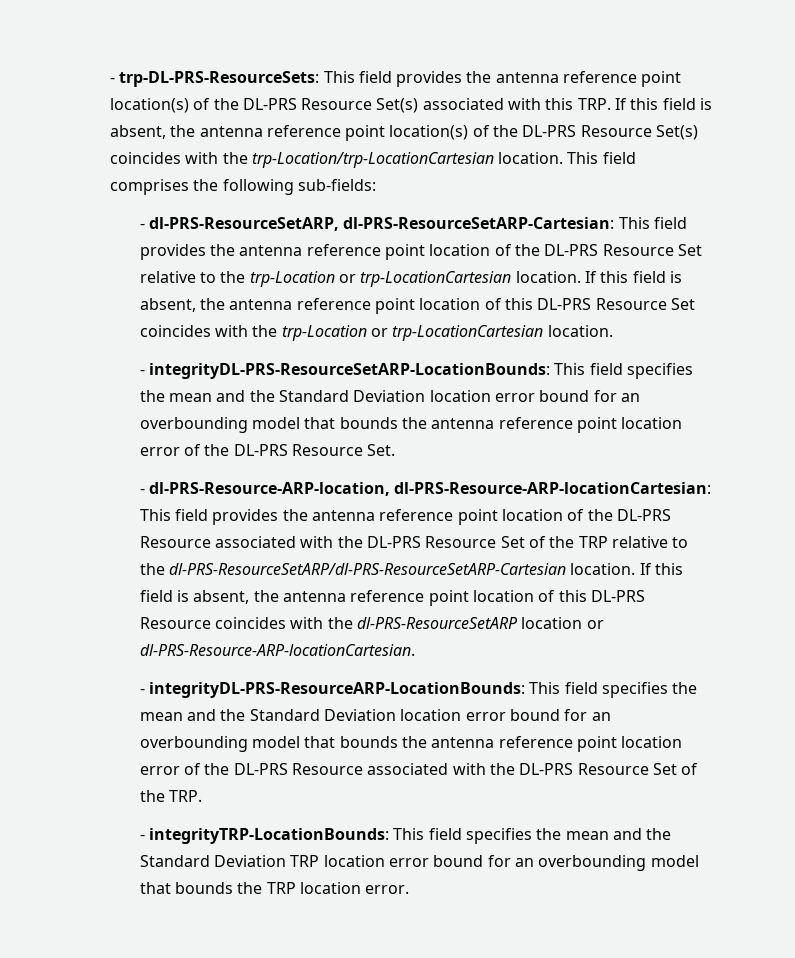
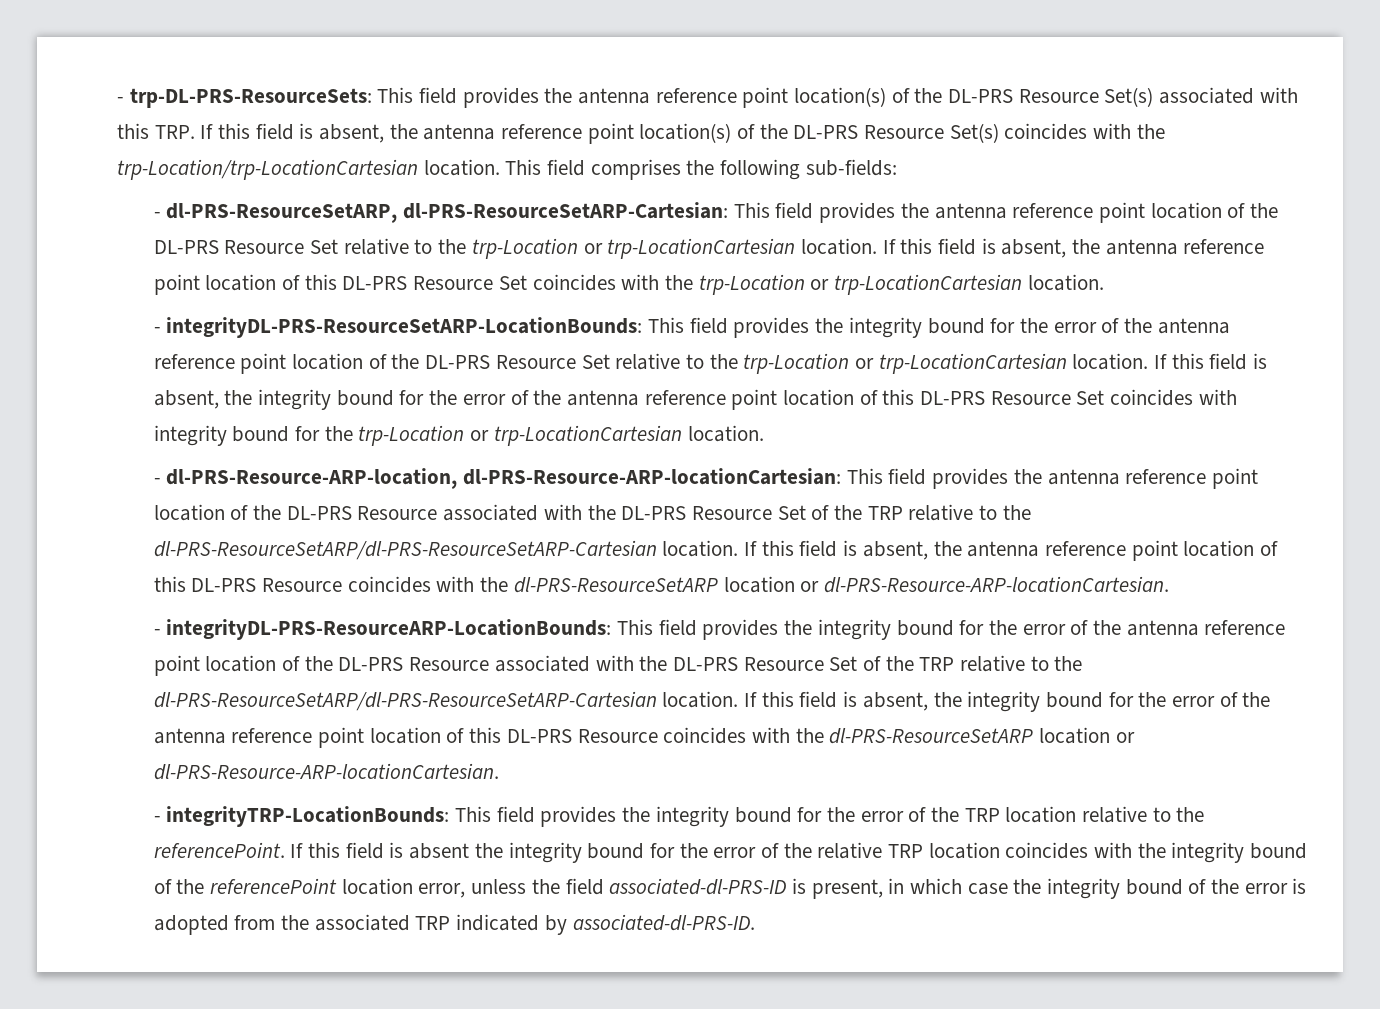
[627,363,694,379] [139,390,640,402] [139,417,683,433] [139,444,396,456] specifies the mean and the Standard Deviation location error bound for an overbounding model that bounds the antenna reference point location error of the DL-PRS Resource Set. -> [733,317,1230,338] [153,353,1267,374] [153,389,1237,410] [153,425,764,446] provides the integrity bound for the error of the antenna reference point location of the DL-PRS Resource Set relative to the trp-Location or trp-LocationCartesian location. If this field is absent, the integrity bound for the error of the antenna reference point location of this DL-PRS Resource Set coincides with integrity bound for the trp-Location or trp-LocationCartesian location.
[602,682,698,698] [139,709,611,721] [139,736,683,752] [139,766,180,775] specifies the mean and the Standard Deviation location error bound for an overbounding model that bounds the antenna reference point location error -> [702,619,1286,640] [153,655,277,676] provides the integrity bound for the error of the antenna reference point location
[169,790,203,802] [139,828,672,844] [139,855,699,871] [139,882,410,894] TRP. // - integrityTRP-LocationBounds: This field specifies the mean and the Standard Deviation TRP location error bound for an overbounding model that bounds the TRP location error. -> [919,655,1083,672] [153,691,1271,712] [153,727,1135,748] [153,763,499,780] [153,806,1205,827] [153,842,1307,863] [153,878,1307,899] [153,914,755,935] TRP relative to the dl-PRS-ResourceSetARP/dl-PRS-ResourceSetARP-Cartesian location. If this field is absent, the integrity bound for the error of the antenna reference point location of this DL-PRS Resource coincides with the dl-PRS-ResourceSetARP location or dl-PRS-Resource-ARP-locationCartesian. // - integrityTRP-LocationBounds: This field provides the integrity bound for the error of the TRP location relative to the referencePoint. If this field is absent the integrity bound for the error of the relative TRP location coincides with the integrity bound of the referencePoint location error, unless the field associated-dl-PRS-ID is present, in which case the integrity bound of the error is adopted from the associated TRP indicated by associated-dl-PRS-ID.

